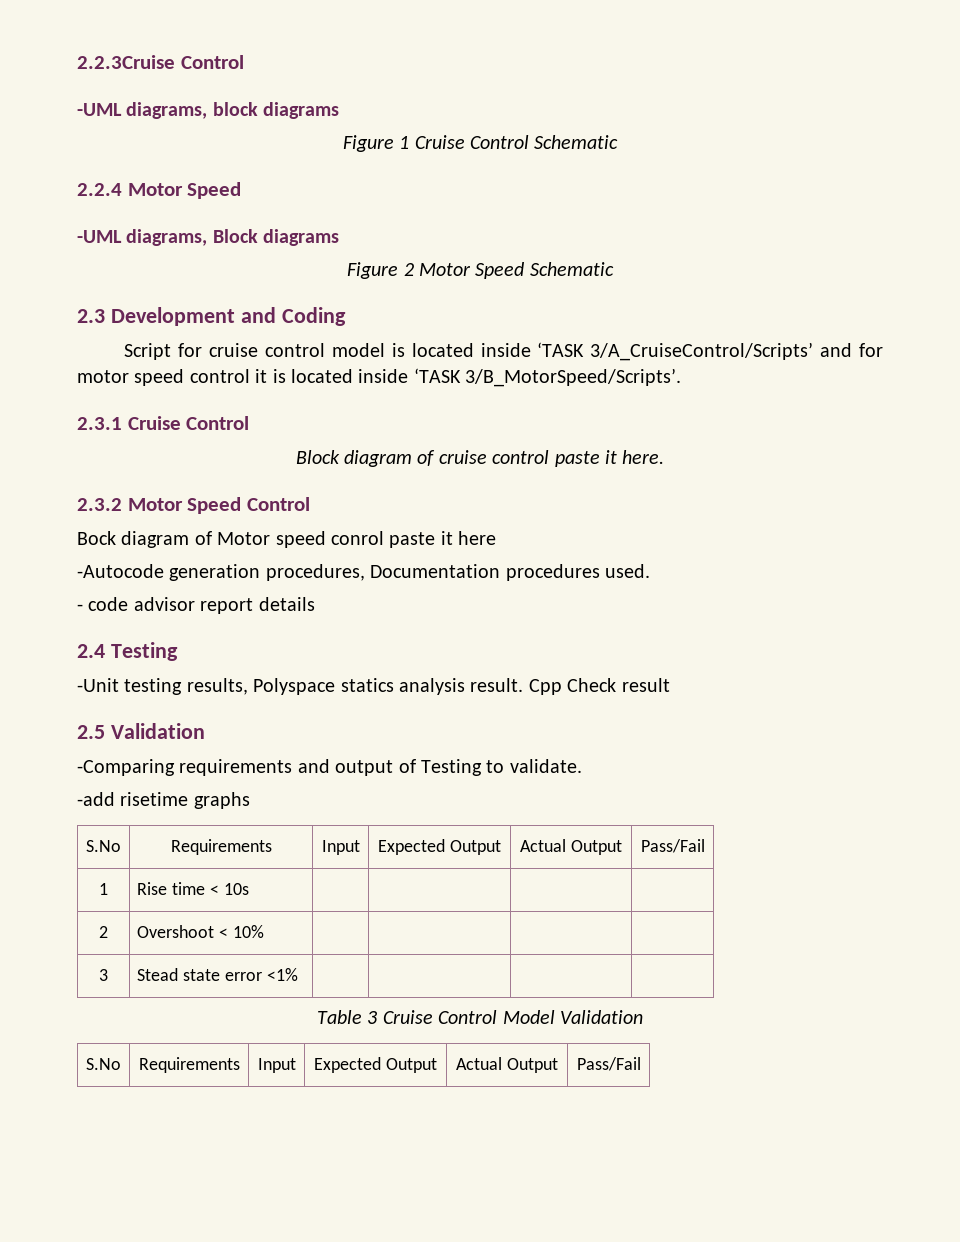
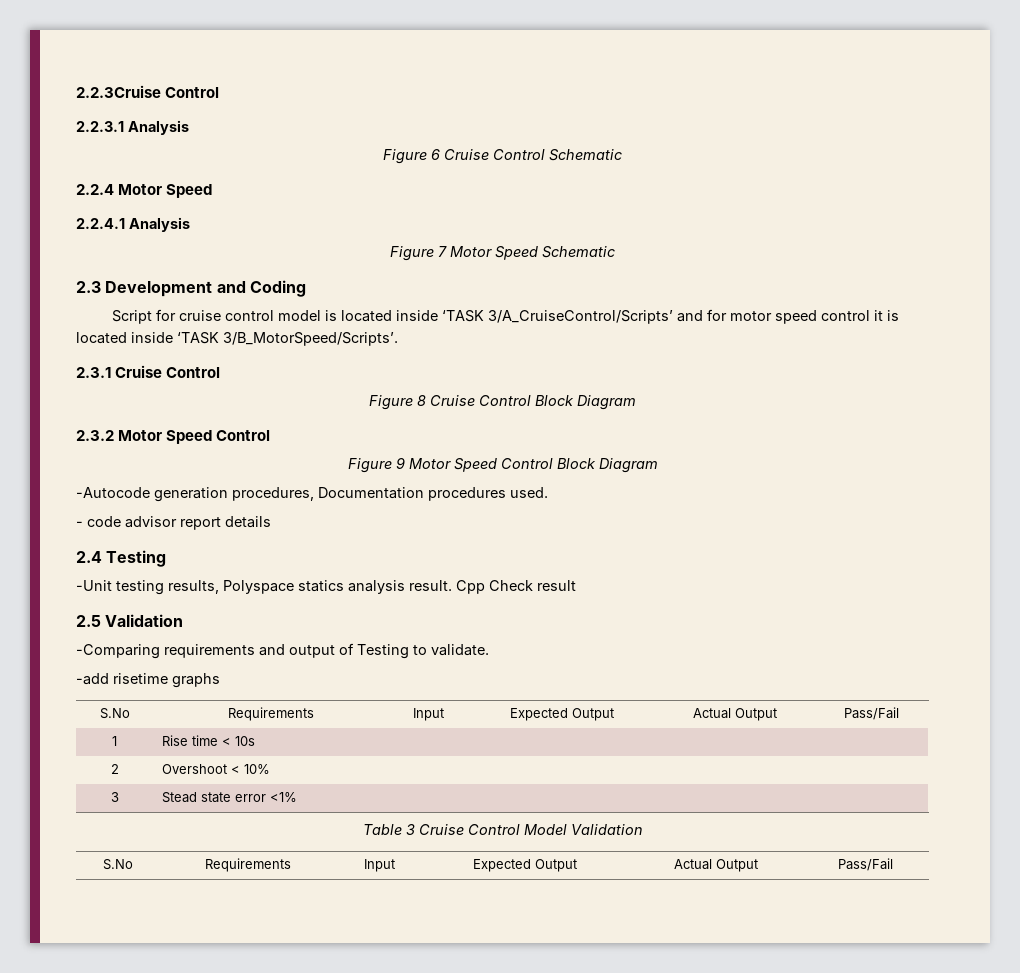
[77,102,340,119] [342,135,410,152] -UML diagrams, block diagrams // Figure 1 -> [76,120,189,135] [383,149,440,164] 2.2.3.1 Analysis // Figure 6
[77,229,340,246] [347,262,414,279] -UML diagrams, Block diagrams // Figure 2 -> [76,217,190,232] [390,246,447,261] 2.2.4.1 Analysis // Figure 7
[295,450,665,467] [77,497,311,514] [77,531,497,548] Block diagram of cruise control paste it here. // 2.3.2 Motor Speed Control // Bock diagram of Motor speed conrol paste it here -> [369,395,636,410] [76,430,271,444] [347,457,658,473] Figure 8 Cruise Control Block Diagram // 2.3.2 Motor Speed Control // Figure 9 Motor Speed Control Block Diagram

